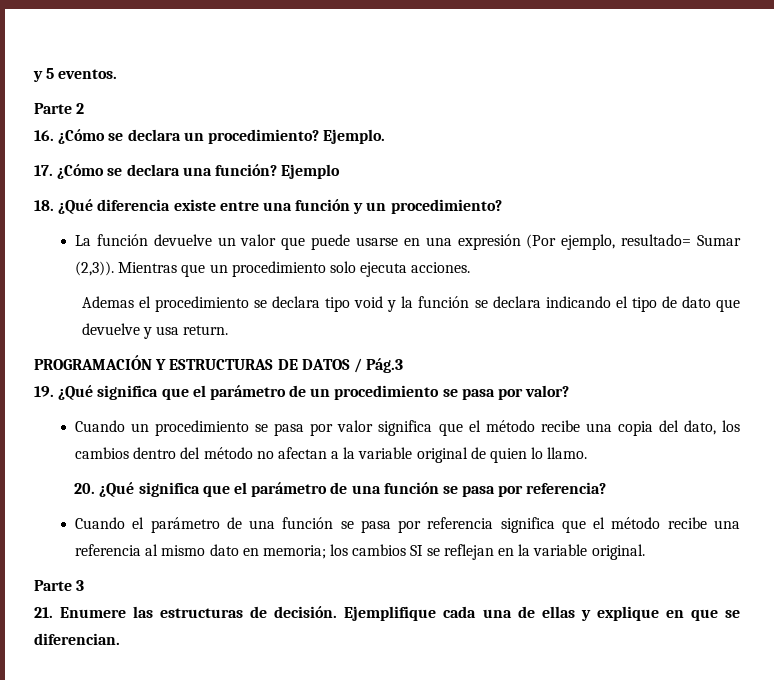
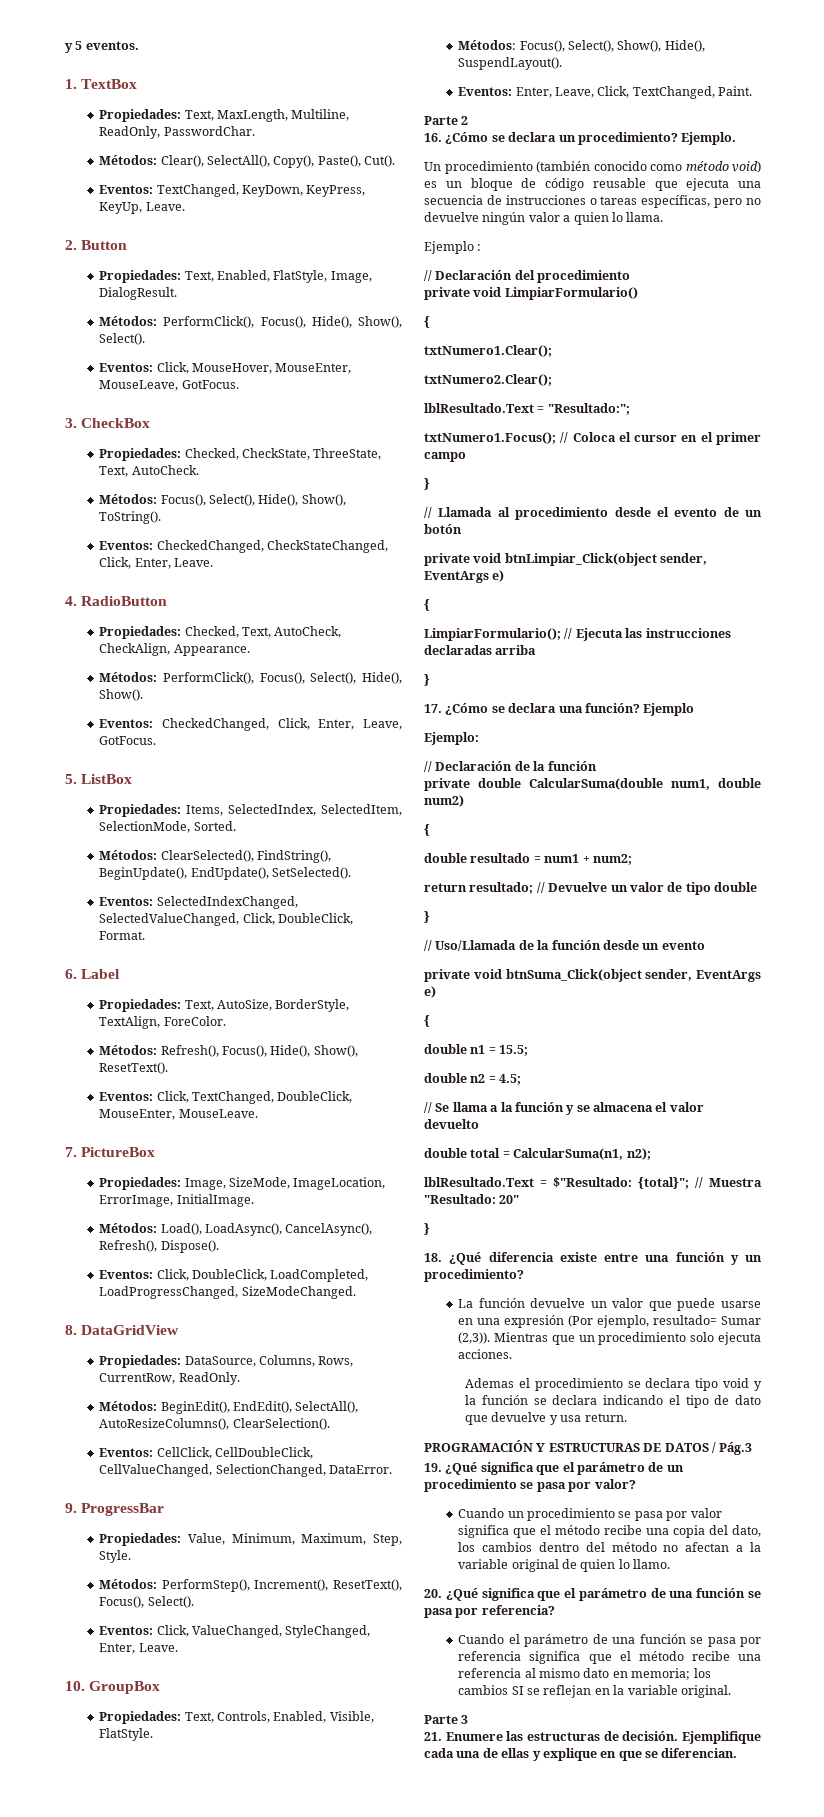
(118, 74) none -> [65,79,138,89] [99,109,350,122] [99,126,255,139] [99,155,396,168] [99,184,366,197] [99,202,185,214] [65,240,128,250] [99,270,372,283] [99,287,178,300] [99,316,402,328] [99,333,146,345] [99,362,352,374] [99,380,239,391] [65,418,151,428] [99,448,382,461] [99,465,199,477] [99,494,346,506] [99,511,162,524] [99,540,389,553] [99,557,214,569] [65,596,168,606] [99,626,342,639] [99,643,250,656] [99,672,402,684] [99,689,144,701] [99,718,402,731] [99,736,157,745] [65,774,133,784] [99,804,402,817] [99,821,236,833] [99,850,332,863] [99,867,352,880] [99,896,298,909] [99,913,354,926] [99,931,146,940] [65,969,121,979] [99,999,350,1012] [99,1016,226,1029] [99,1045,358,1057] [99,1062,169,1074] [99,1091,353,1104] [99,1109,258,1120] [65,1147,156,1157] [99,1177,386,1190] [99,1194,254,1207] [99,1223,373,1236] [99,1240,219,1253] [99,1269,369,1282] [99,1286,356,1299] [65,1325,180,1335] [99,1355,354,1368] [99,1372,240,1385] [99,1401,359,1414] [99,1418,330,1430] [99,1447,314,1459] [99,1464,393,1477] [65,1503,165,1516] [99,1533,402,1546] [99,1550,132,1563] [99,1579,402,1592] [99,1596,194,1608] [99,1625,371,1638] [99,1643,178,1654] [65,1681,161,1694] [99,1711,374,1724] [99,1728,154,1741] [458,40,705,52] [458,57,563,70] [458,86,753,99] // 1. TextBox // Propiedades: Text, MaxLength, Multiline, ReadOnly, PasswordChar. // Métodos: Clear(), SelectAll(), Copy(), Paste(), Cut(). // Eventos: TextChanged, KeyDown, KeyPress, KeyUp, Leave. // 2. Button // Propiedades: Text, Enabled, FlatStyle, Image, DialogResult. // Métodos: PerformClick(), Focus(), Hide(), Show(), Select(). // Eventos: Click, MouseHover, MouseEnter, MouseLeave, GotFocus. // 3. CheckBox // Propiedades: Checked, CheckState, ThreeState, Text, AutoCheck. // Métodos: Focus(), Select(), Hide(), Show(), ToString(). // Eventos: CheckedChanged, CheckStateChanged, Click, Enter, Leave. // 4. RadioButton // Propiedades: Checked, Text, AutoCheck, CheckAlign, Appearance. // Métodos: PerformClick(), Focus(), Select(), Hide(), Show(). // Eventos: CheckedChanged, Click, Enter, Leave, GotFocus. // 5. ListBox // Propiedades: Items, SelectedIndex, SelectedItem, SelectionMode, Sorted. // Métodos: ClearSelected(), FindString(), BeginUpdate(), EndUpdate(), SetSelected(). // Eventos: SelectedIndexChanged, SelectedValueChanged, Click, DoubleClick, Format. // 6. Label // Propiedades: Text, AutoSize, BorderStyle, TextAlign, ForeColor. // Métodos: Refresh(), Focus(), Hide(), Show(), ResetText(). // Eventos: Click, TextChanged, DoubleClick, MouseEnter, MouseLeave. // 7. PictureBox // Propiedades: Image, SizeMode, ImageLocation, ErrorImage, InitialImage. // Métodos: Load(), LoadAsync(), CancelAsync(), Refresh(), Dispose(). // Eventos: Click, DoubleClick, LoadCompleted, LoadProgressChanged, SizeModeChanged. // 8. DataGridView // Propiedades: DataSource, Columns, Rows, CurrentRow, ReadOnly. // Métodos: BeginEdit(), EndEdit(), SelectAll(), AutoResizeColumns(), ClearSelection(). // Eventos: CellClick, CellDoubleClick, CellValueChanged, SelectionChanged, DataError. // 9. ProgressBar // Propiedades: Value, Minimum, Maximum, Step, Style. // Métodos: PerformStep(), Increment(), ResetText(), Focus(), Select(). // Eventos: Click, ValueChanged, StyleChanged, Enter, Leave. // 10. GroupBox // Propiedades: Text, Controls, Enabled, Visible, FlatStyle. // Métodos: Focus(), Select(), Show(), Hide(), SuspendLayout(). // Eventos: Enter, Leave, Click, TextChanged, Paint.
(386, 136) none -> [424,161,761,174] [424,178,761,191] [424,195,761,208] [424,212,664,225] [424,241,482,254] [424,270,631,283] [424,287,638,300] [424,316,430,328] [424,345,552,357] [424,374,552,386] [424,403,630,415] [424,432,761,445] [424,452,466,462] [424,478,430,490] [424,507,762,520] [424,524,462,534] [424,553,708,566] [424,570,505,583] [424,599,430,611] [424,628,731,641] [424,645,537,655] [424,674,430,686] // Un procedimiento (también conocido como método void) es un bloque de código reusable que ejecuta una secuencia de instrucciones o tareas específicas, pero no devuelve ningún valor a quien lo llama. // Ejemplo : // // Declaración del procedimiento // private void LimpiarFormulario() // { // txtNumero1.Clear(); // txtNumero2.Clear(); // lblResultado.Text = "Resultado:"; // txtNumero1.Focus(); // Coloca el cursor en el primer campo // } // // Llamada al procedimiento desde el evento de un botón // private void btnLimpiar_Click(object sender, EventArgs e) // { // LimpiarFormulario(); // Ejecuta las instrucciones declaradas arriba // }
(341, 171) none -> [424,732,479,745] [424,761,597,772] [424,778,761,791] [424,795,464,807] [424,824,430,836] [424,853,632,865] [424,882,757,895] [424,911,430,923] [424,940,705,951] [424,969,761,982] [424,986,436,998] [424,1015,430,1027] [424,1044,529,1056] [424,1073,522,1085] [424,1102,704,1115] [424,1119,479,1129] [424,1148,651,1160] [424,1177,762,1189] [424,1194,520,1204] [424,1223,430,1235] // Ejemplo: // // Declaración de la función // private double CalcularSuma(double num1, double num2) // { // double resultado = num1 + num2; // return resultado; // Devuelve un valor de tipo double // } // // Uso/Llamada de la función desde un evento // private void btnSuma_Click(object sender, EventArgs e) // { // double n1 = 15.5; // double n2 = 4.5; // // Se llama a la función y se almacena el valor devuelto // double total = CalcularSuma(n1, n2); // lblResultado.Text = $"Resultado: {total}"; // Muestra "Resultado: 20" // }

